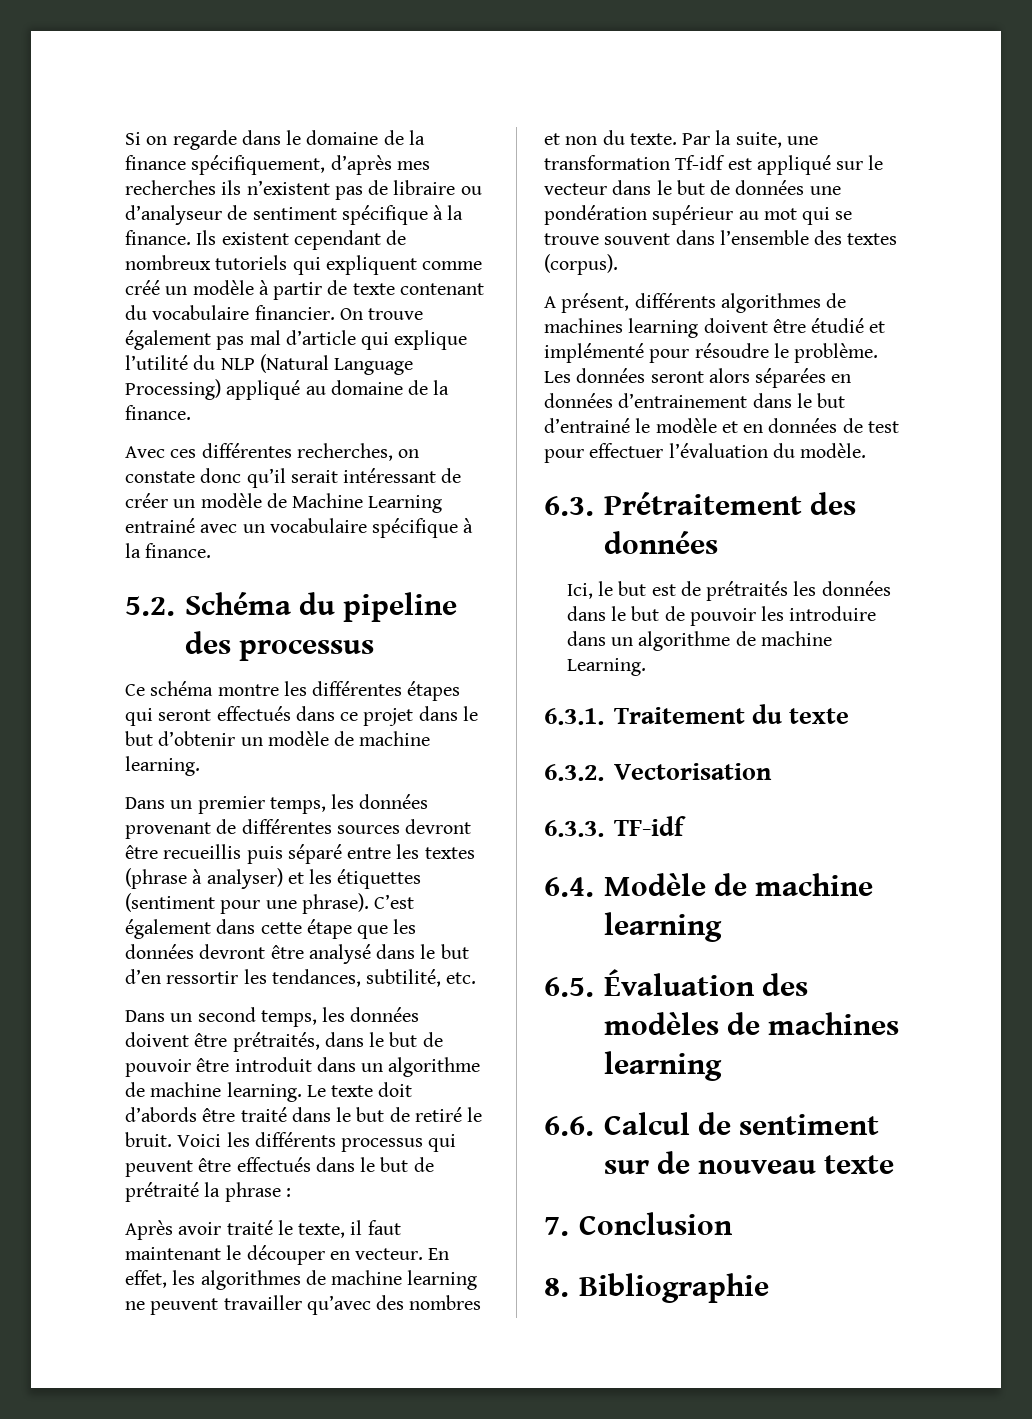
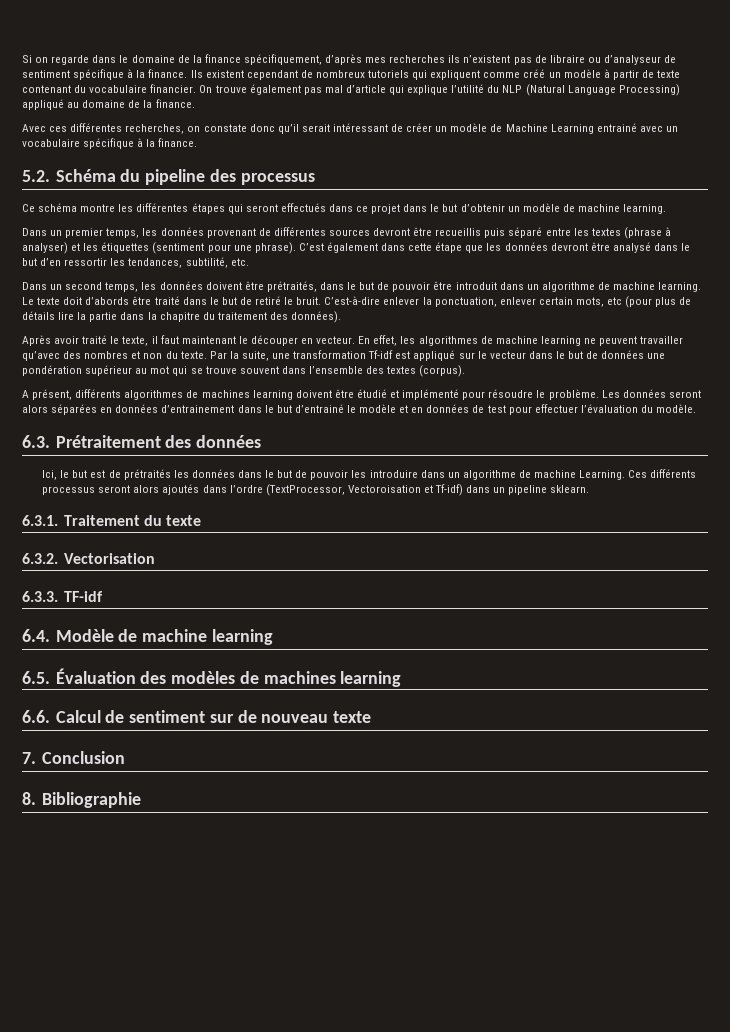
[177,1132,457,1152] [125,1157,434,1177] [125,1182,291,1202] Voici les différents processus qui peuvent être effectués dans le but de prétraité la phrase : -> [324,296,692,308] [22,311,342,323] C’est-à-dire enlever la ponctuation, enlever certain mots, etc (pour plus de détails lire la partie dans la chapitre du traitement des données).
(646, 667) none -> [628,469,697,478] [42,484,590,496] Ces différents processus seront alors ajoutés dans l’ordre (TextProcessor, Vectoroisation et Tf-idf) dans un pipeline sklearn.

